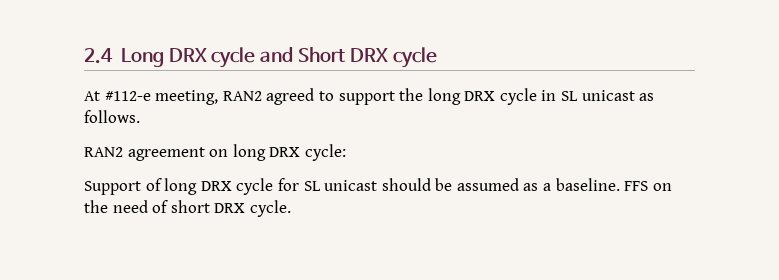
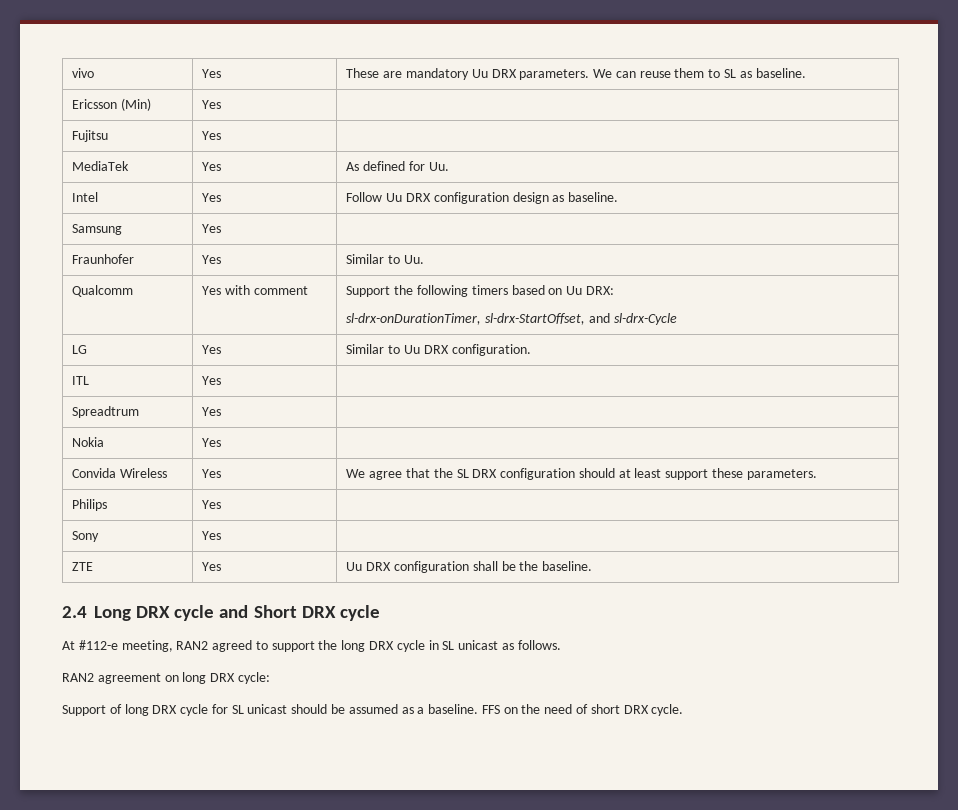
(84, 56) none -> [72,68,95,78] [202,69,222,78] [346,68,806,80] [72,98,152,111] [202,100,222,109] [72,130,109,142] [202,131,222,140] [72,161,130,171] [202,162,222,171] [346,161,449,171] [72,192,99,202] [202,193,222,202] [346,192,619,204] [72,224,123,235] [202,224,222,233] [72,254,135,264] [202,255,222,264] [346,254,425,264] [72,285,134,297] [202,285,309,295] [346,285,614,297] [346,313,677,325] [72,345,88,354] [202,345,222,354] [346,344,531,356] [72,376,90,385] [202,376,222,385] [72,406,140,418] [202,407,222,416] [72,437,105,447] [202,438,222,447] [72,468,168,478] [202,469,222,478] [346,468,817,480] [72,499,108,511] [202,500,222,509] [72,531,100,542] [202,531,222,540] [72,562,94,571] [202,562,222,571] [346,561,593,573] vivo | Yes | These are mandatory Uu DRX parameters. We can reuse them to SL as baseline. // Ericsson (Min) | Yes | // Fujitsu | Yes | // MediaTek | Yes | As defined for Uu. // Intel | Yes | Follow Uu DRX configuration design as baseline. // Samsung | Yes | // Fraunhofer | Yes | Similar to Uu. // Qualcomm | Yes with comment | Support the following timers based on Uu DRX: // sl-drx-onDurationTimer, sl-drx-StartOffset, and sl-drx-Cycle // LG | Yes | Similar to Uu DRX configuration. // ITL | Yes | // Spreadtrum | Yes | // Nokia | Yes | // Convida Wireless | Yes | We agree that the SL DRX configuration should at least support these parameters. // Philips | Yes | // Sony | Yes | // ZTE | Yes | Uu DRX configuration shall be the baseline. //

